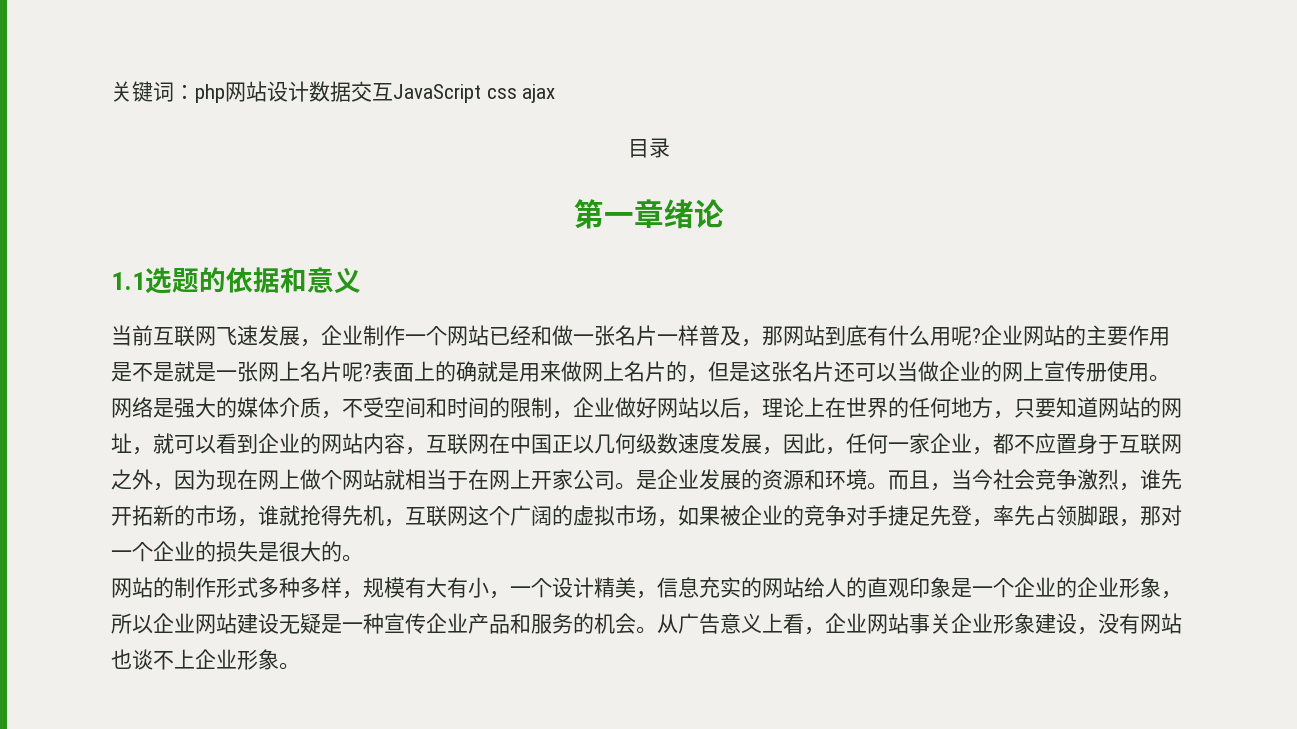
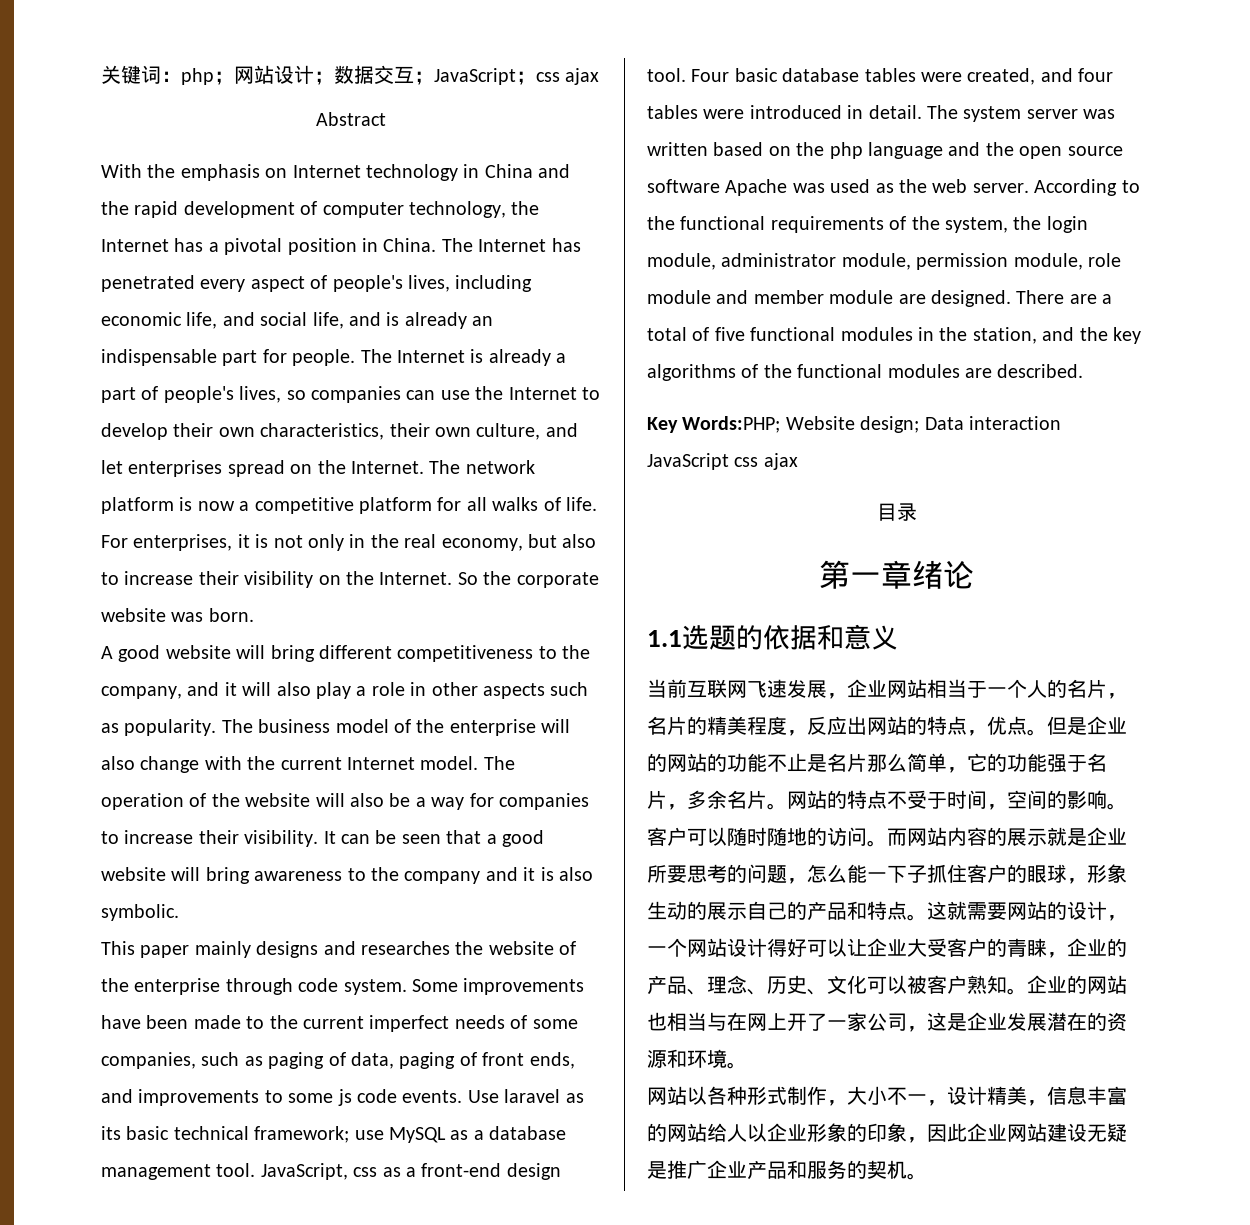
[225,81,309,102] 网站设计 -> [214,65,334,85] ；网站设计；
(393, 92) none -> [414,68,600,85] [315,112,386,126] [101,164,571,181] [101,201,540,218] [101,238,581,255] [101,275,533,292] [101,312,494,329] [101,349,567,366] [101,386,600,403] [101,423,578,440] [101,460,535,477] [101,497,597,514] [101,534,597,551] [101,571,599,588] [101,608,254,622] [101,645,591,662] [101,682,589,699] [101,719,571,736] [101,756,515,773] [101,793,589,810] [101,830,544,847] [101,867,593,884] [101,904,179,921] [101,941,577,958] [101,978,585,995] [101,1015,578,1032] [101,1052,575,1069] [101,1089,584,1106] [101,1126,567,1143] [101,1163,561,1180] [647,68,1114,85] [647,105,1116,122] [647,142,1123,159] [647,179,1140,196] [647,216,1088,233] [647,253,1121,270] [647,290,1113,307] [647,327,1141,344] [647,364,1084,381] [647,416,1061,433] ；JavaScript；css ajax // Abstract // With the emphasis on Internet technology in China and the rapid development of computer technology, the Internet has a pivotal position in China. The Internet has penetrated every aspect of people's lives, including economic life, and social life, and is already an indispensable part for people. The Internet is already a part of people's lives, so companies can use the Internet to develop their own characteristics, their own culture, and let enterprises spread on the Internet. The network platform is now a competitive platform for all walks of life. For enterprises, it is not only in the real economy, but also to increase their visibility on the Internet. So the corporate website was born. // A good website will bring different competitiveness to the company, and it will also play a role in other aspects such as popularity. The business model of the enterprise will also change with the current Internet model. The operation of the website will also be a way for companies to increase their visibility. It can be seen that a good website will bring awareness to the company and it is also symbolic. // This paper mainly designs and researches the website of the enterprise through code system. Some improvements have been made to the current imperfect needs of some companies, such as paging of data, paging of front ends, and improvements to some js code events. Use laravel as its basic technical framework; use MySQL as a database management tool. JavaScript, css as a front-end design tool. Four basic database tables were created, and four tables were introduced in detail. The system server was written based on the php language and the open source software Apache was used as the web server. According to the functional requirements of the system, the login module, administrator module, permission module, role module and member module are designed. There are a total of five functional modules in the station, and the key algorithms of the functional modules are described. // Key Words:PHP; Website design; Data interaction
[363,325,1170,347] [111,361,1170,383] [111,397,1182,419] [111,433,1182,455] [111,469,636,491] 制作一个网站已经和做一张名片一样普及，那网站到底有什么用呢?企业网站的主要作用是不是就是一张网上名片呢?表面上的确就是用来做网上名片的，但是这张名片还可以当做企业的网上宣传册使用。网络是强大的媒体介质，不受空间和时间的限制，企业做好网站以后，理论上在世界的任何地方，只要知道网站的网址，就可以看到企业的网站内容，互联网在中国正以几何级数速度发展，因此，任何一家企业，都不应置身于互联网之外，因为现在网上做个网站就相当于在网上开家公司。 -> [887,679,1127,699] [647,716,1127,736] [647,753,1107,773] [647,790,1127,810] [647,827,1127,847] [647,864,1127,884] [647,901,1127,921] [647,938,1127,958] [647,975,1127,995] [647,1012,947,1032] 网站相当于一个人的名片，名片的精美程度，反应出网站的特点，优点。但是企业的网站的功能不止是名片那么简单，它的功能强于名片，多余名片。网站的特点不受于时间，空间的影响。客户可以随时随地的访问。而网站内容的展示就是企业所要思考的问题，怎么能一下子抓住客户的眼球，形象生动的展示自己的产品和特点。这就需要网站的设计，一个网站设计得好可以让企业大受客户的青睐，企业的产品、理念、历史、文化可以被客户熟知。企业的网站也相当与在网上开了一家公司，这
(741, 480) none -> [1047,1012,1087,1031] 潜在
[888,469,1182,491] [111,505,1182,527] [111,541,363,562] [111,577,552,599] 而且，当今社会竞争激烈，谁先开拓新的市场，谁就抢得先机，互联网这个广阔的虚拟市场，如果被企业的竞争对手捷足先登，率先占领脚跟，那对一个企业的损失是很大的。 // 网站的制作形式多种多样，规模有大有小，一个 -> [647,1086,947,1106] // 网站以各种形式制作，大小不一，
[699,577,741,598] 充实 -> [1087,1086,1127,1106] 丰富
[846,577,1182,599] [111,613,153,634] 的直观印象是一个企业的企业形象，所以 -> [747,1123,967,1143] 以企业形象的印象，因此
[342,613,426,634] 一种宣传 -> [667,1160,707,1179] 推广
[594,613,1182,635] [111,649,279,670] 机会。从广告意义上看，企业网站事关企业形象建设，没有网站也谈不上企业形象 -> [867,1160,907,1179] 契机

